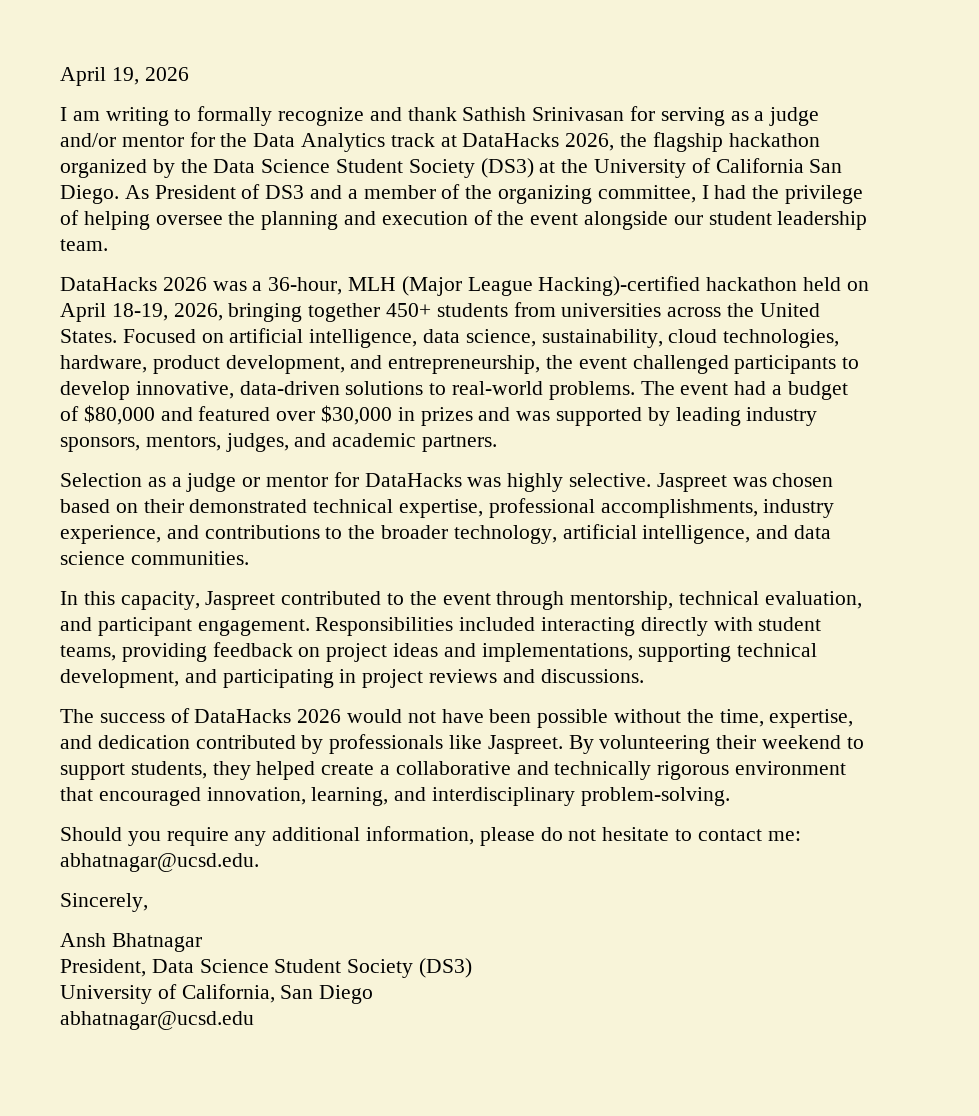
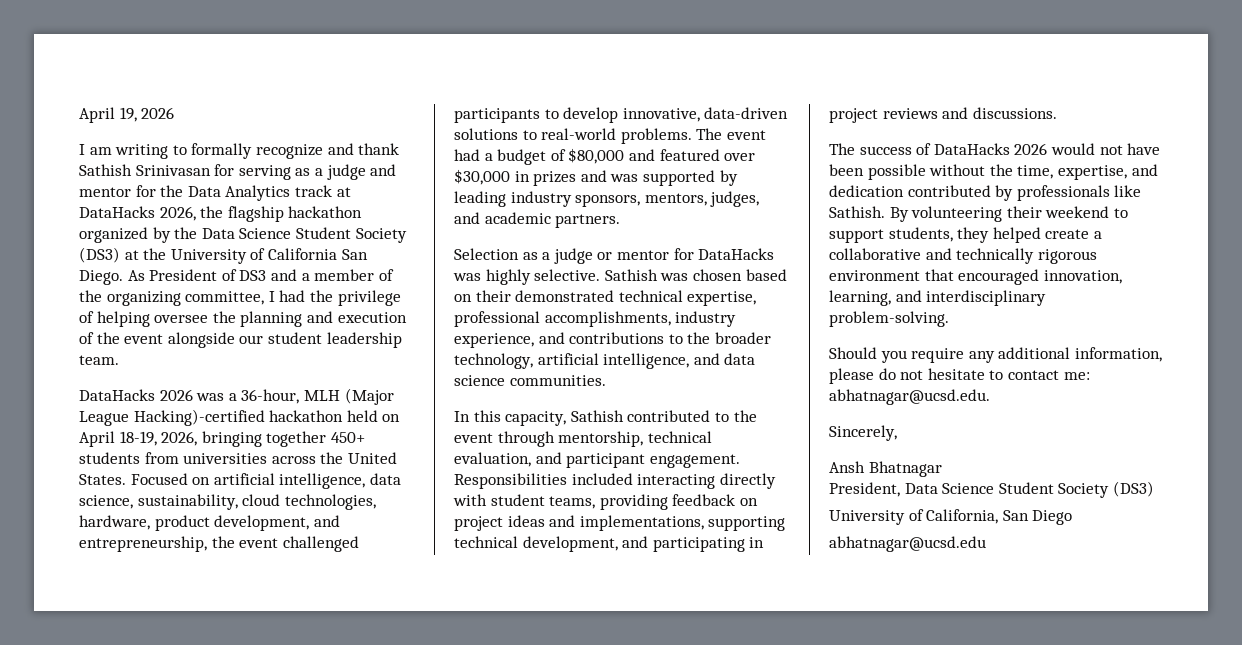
[60,133,116,147] and/or -> [370,164,397,176] and
[656,473,727,492] Jaspreet -> [604,269,658,281] Sathish
[205,591,276,610] Jaspreet -> [570,410,624,422] Sathish
[487,735,563,754] Jaspreet. -> [829,206,885,218] Sathish.

